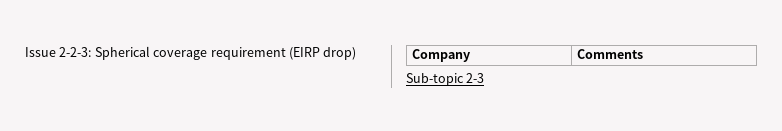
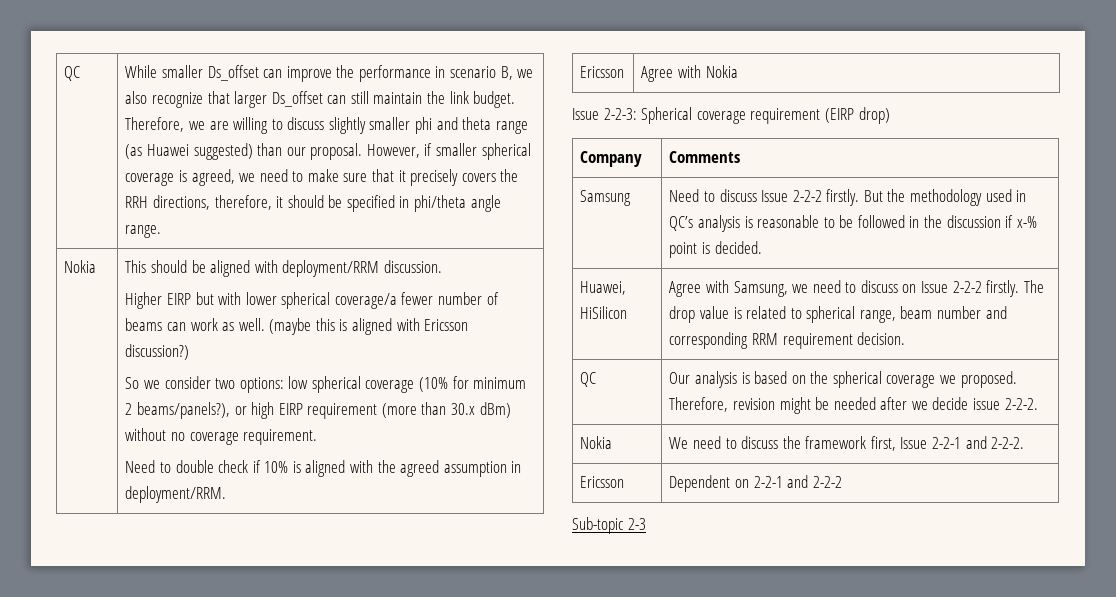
(25, 52) none -> [64,66,81,81] [125,65,534,82] [125,91,516,108] [125,117,528,134] [125,143,531,160] [125,169,519,186] [125,195,501,212] [125,225,162,238] [64,260,97,273] [125,260,442,277] [125,292,499,309] [125,318,469,335] [125,344,190,360] [125,376,527,393] [125,402,511,419] [125,428,318,445] [125,460,522,477] [125,486,227,503] [580,66,625,78] [641,65,738,82] QC | While smaller Ds_offset can improve the performance in scenario B, we also recognize that larger Ds_offset can still maintain the link budget. Therefore, we are willing to discuss slightly smaller phi and theta range (as Huawei suggested) than our proposal. However, if smaller spherical coverage is agreed, we need to make sure that it precisely covers the RRH directions, therefore, it should be specified in phi/theta angle range. // Nokia | This should be aligned with deployment/RRM discussion. // Higher EIRP but with lower spherical coverage/a fewer number of beams can work as well. (maybe this is aligned with Ericsson discussion?) // So we consider two options: low spherical coverage (10% for minimum 2 beams/panels?), or high EIRP requirement (more than 30.x dBm) without no coverage requirement. // Need to double check if 10% is aligned with the agreed assumption in deployment/RRM. // Ericsson | Agree with Nokia //
(644, 54) none -> [580,190,632,206] [669,189,1027,206] [669,215,1037,232] [669,241,762,258] [580,281,627,295] [580,306,628,319] [669,280,1044,297] [669,306,1007,323] [669,332,906,349] [580,372,597,387] [669,371,1017,388] [669,397,1038,414] [580,436,613,449] [669,436,1025,451] [580,476,625,488] [669,475,842,492] // Samsung | Need to discuss Issue 2-2-2 firstly. But the methodology used in QC’s analysis is reasonable to be followed in the discussion if x-% point is decided. // Huawei, HiSilicon | Agree with Samsung, we need to discuss on Issue 2-2-2 firstly. The drop value is related to spherical range, beam number and corresponding RRM requirement decision. // QC | Our analysis is based on the spherical coverage we proposed. Therefore, revision might be needed after we decide issue 2-2-2. // Nokia | We need to discuss the framework first, Issue 2-2-1 and 2-2-2. // Ericsson | Dependent on 2-2-1 and 2-2-2

